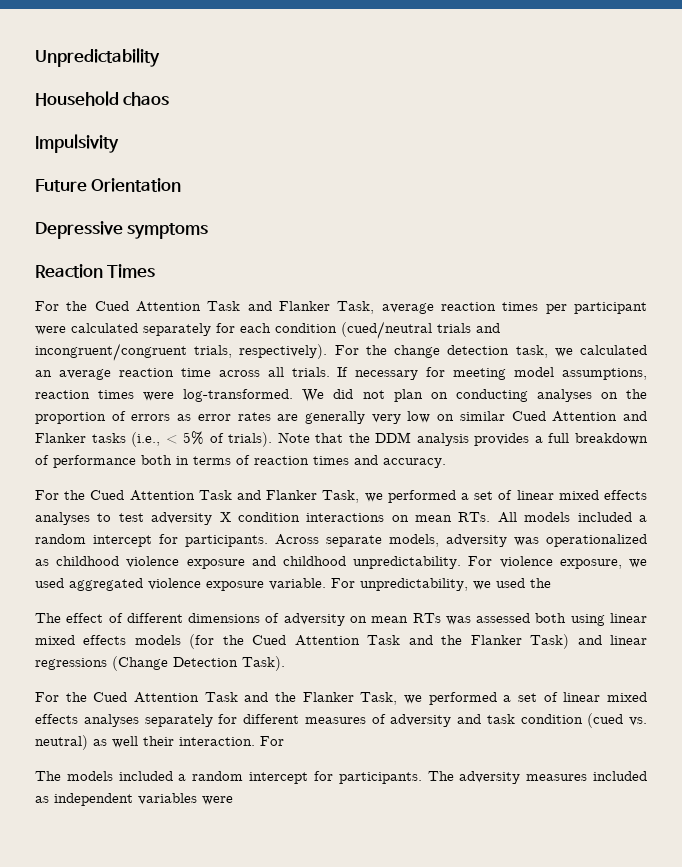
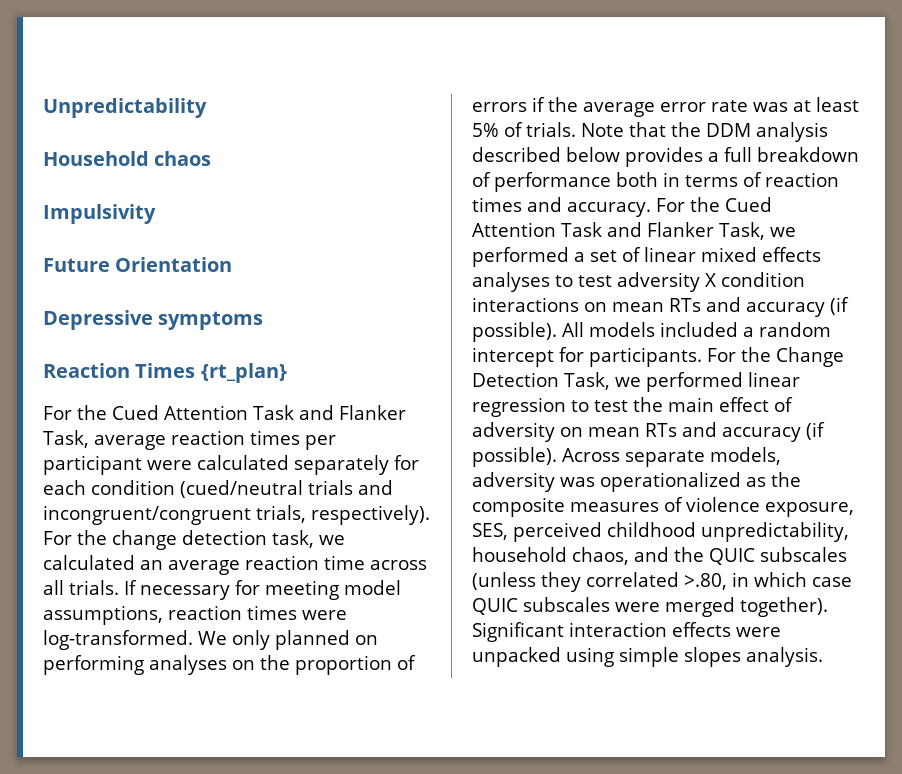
(156, 271) none -> [200,363,287,383] {rt_plan}
[333,389,528,402] did not plan on conducting -> [232,630,378,650] [43,655,144,675] only planned on performing
[177,411,647,424] [35,432,178,447] as error rates are generally very low on similar Cued Attention and Flanker tasks (i.e., < -> [532,97,859,117] if the average error rate was at least
[228,432,273,447] trials). -> [526,122,576,137] trials.
(469, 439) none -> [472,147,620,162] described below
(446, 463) // -> (651, 209) none
[458,512,491,522] RTs. -> [669,297,849,317] [472,322,557,342] RTs and accuracy (if possible).
(268, 541) none -> [707,347,844,367] [472,372,800,392] [472,397,793,417] [472,422,825,442] [472,447,557,467] For the Change Detection Task, we performed linear regression to test the main effect of adversity on mean RTs and accuracy (if possible).
[56,556,647,569] [35,578,551,591] [35,613,647,626] [35,634,647,649] [35,656,285,671] [35,692,647,705] [35,713,647,728] [35,735,284,750] [35,771,647,784] [35,793,233,806] childhood violence exposure and childhood unpredictability. For violence exposure, we used aggregated violence exposure variable. For unpredictability, we used the // The effect of different dimensions of adversity on mean RTs was assessed both using linear mixed effects models (for the Cued Attention Task and the Flanker Task) and linear regressions (Change Detection Task). // For the Cued Attention Task and the Flanker Task, we performed a set of linear mixed effects analyses separately for different measures of adversity and task condition (cued vs. neutral) as well their interaction. For // The models included a random intercept for participants. The adversity measures included as independent variables were -> [771,472,801,487] [472,497,854,517] [472,522,849,542] [472,547,847,565] [472,572,852,592] [472,597,828,617] [472,622,781,642] [472,647,823,667] the composite measures of violence exposure, SES, perceived childhood unpredictability, household chaos, and the QUIC subscales (unless they correlated >.80, in which case QUIC subscales were merged together). Significant interaction effects were unpacked using simple slopes analysis.

